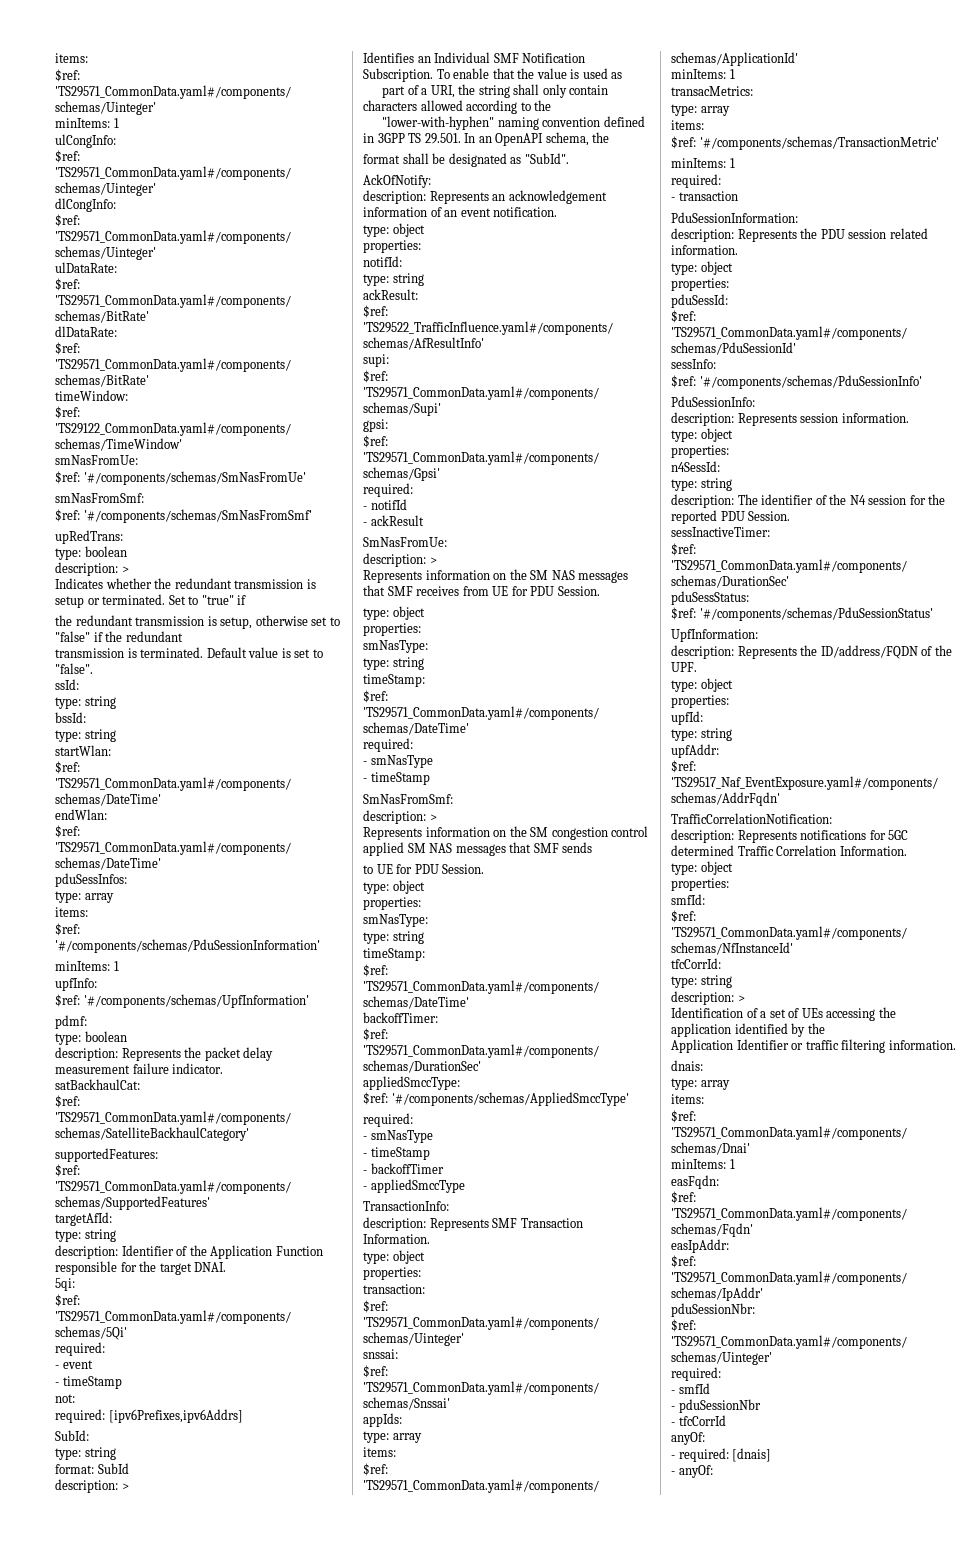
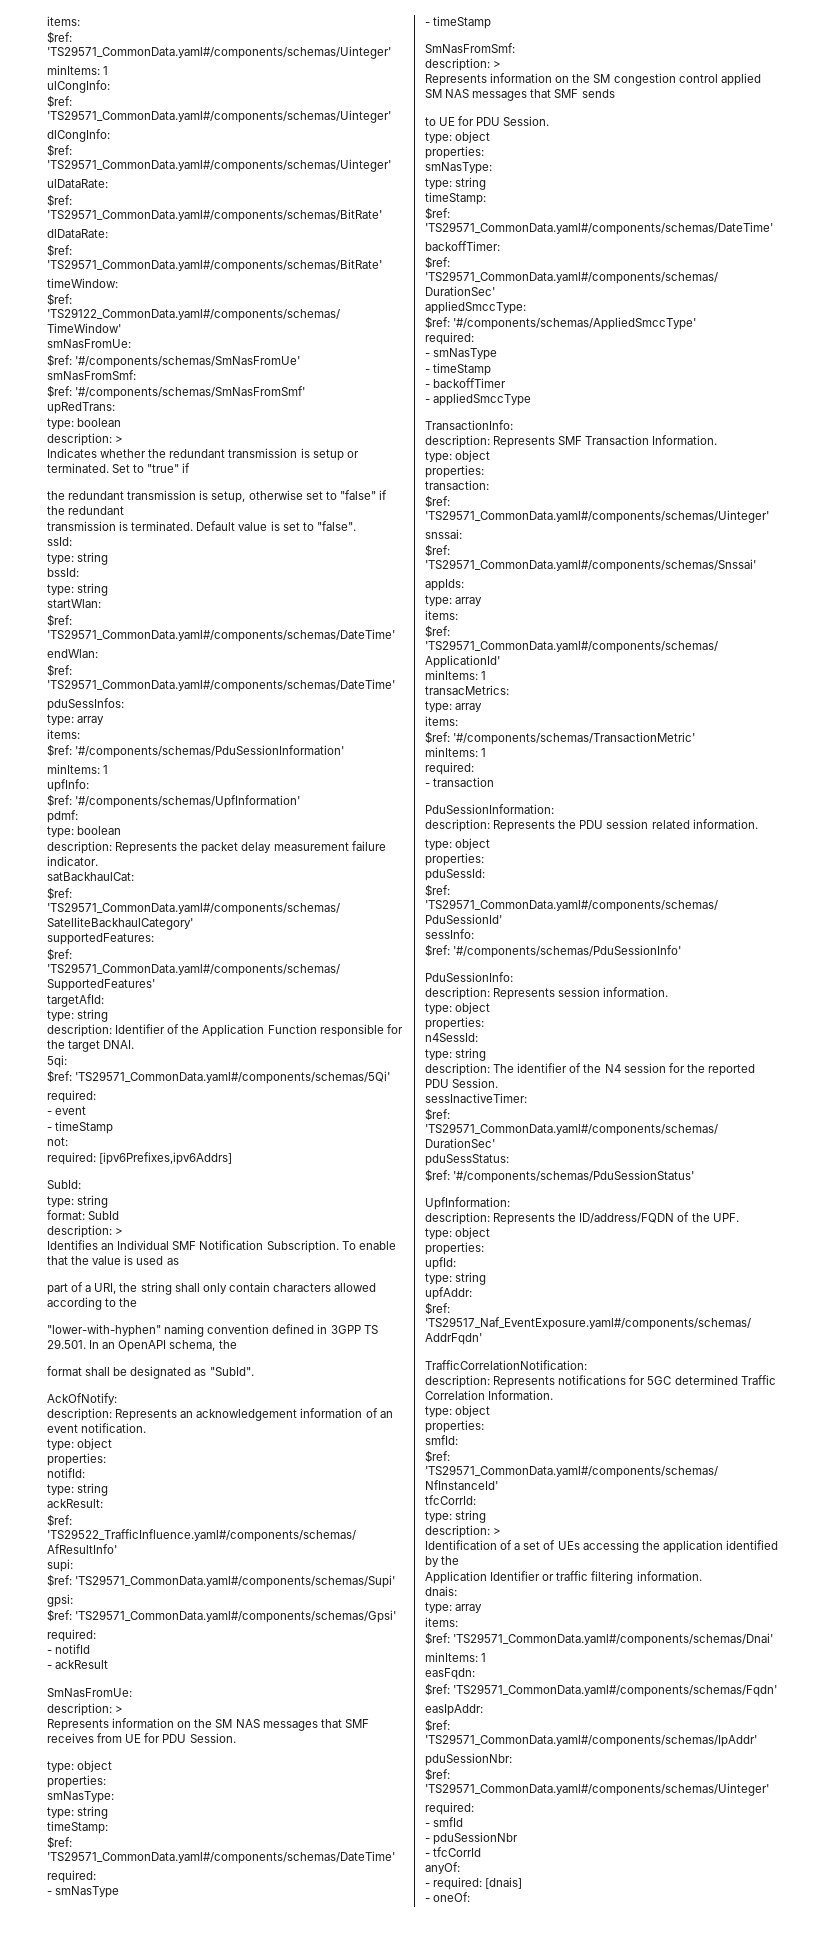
[678,1465,713,1478] anyOf: -> [433,1892,471,1902] oneOf:

